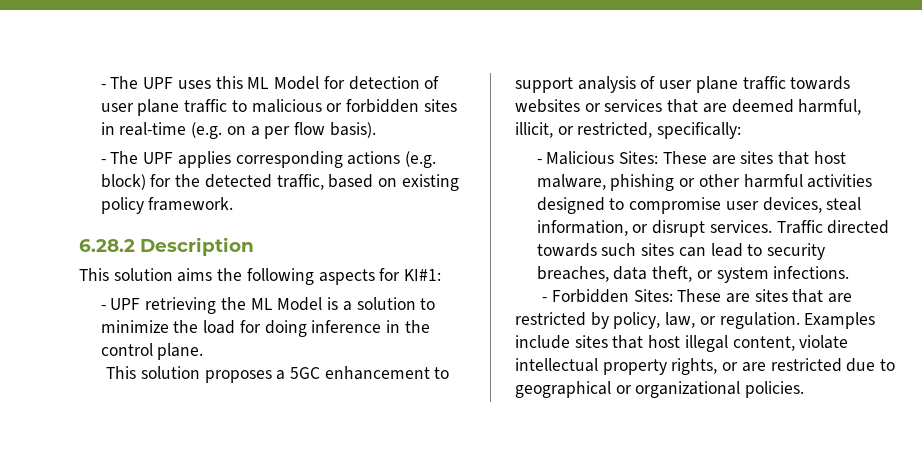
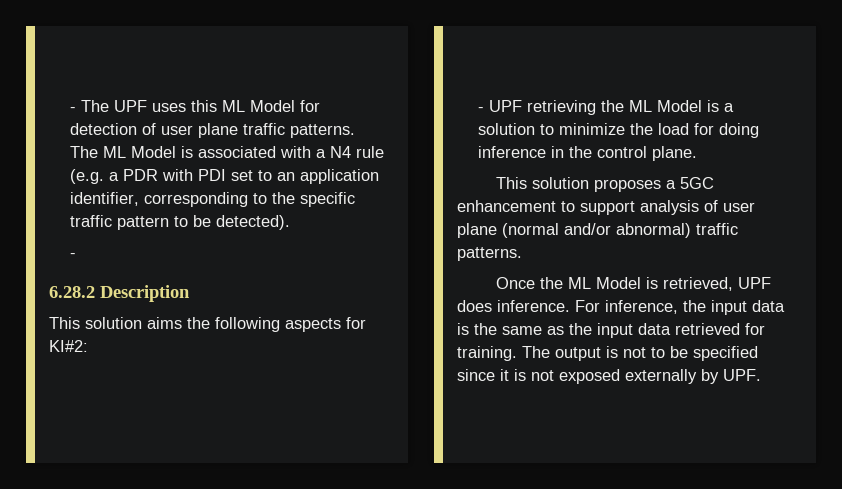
[231,99,457,113] [100,122,376,139] [100,151,437,168] [100,174,459,191] [100,197,234,214] to malicious or forbidden sites in real-time (e.g. on a per flow basis). // - The UPF applies corresponding actions (e.g. block) for the detected traffic, based on existing policy framework. -> [289,124,355,138] [69,146,384,158] [69,169,379,184] [69,192,355,207] [69,215,290,230] [69,253,76,258] patterns. The ML Model is associated with a N4 rule (e.g. a PDR with PDI set to an application identifier, corresponding to the specific traffic pattern to be detected). // -
[404,269,442,281] KI#1: -> [49,340,88,352] KI#2:
[742,76,851,90] [515,99,862,115] [515,122,742,139] [536,151,846,165] [536,174,873,191] [536,197,862,214] [536,220,890,237] [536,243,826,260] [536,266,850,283] [542,289,853,303] [515,312,876,329] [515,335,849,352] [515,358,896,375] [515,381,805,398] traffic towards websites or services that are deemed harmful, illicit, or restricted, specifically: // - Malicious Sites: These are sites that host malware, phishing or other harmful activities designed to compromise user devices, steal information, or disrupt services. Traffic directed towards such sites can lead to security breaches, data theft, or system infections. // - Forbidden Sites: These are sites that are restricted by policy, law, or regulation. Examples include sites that host illegal content, violate intellectual property rights, or are restricted due to geographical or organizational policies. -> [502,223,738,238] [457,247,522,261] [496,277,772,291] [457,300,785,315] [457,323,765,338] [457,346,758,361] [457,369,761,384] (normal and/or abnormal) traffic patterns. // Once the ML Model is retrieved, UPF does inference. For inference, the input data is the same as the input data retrieved for training. The output is not to be specified since it is not exposed externally by UPF.

